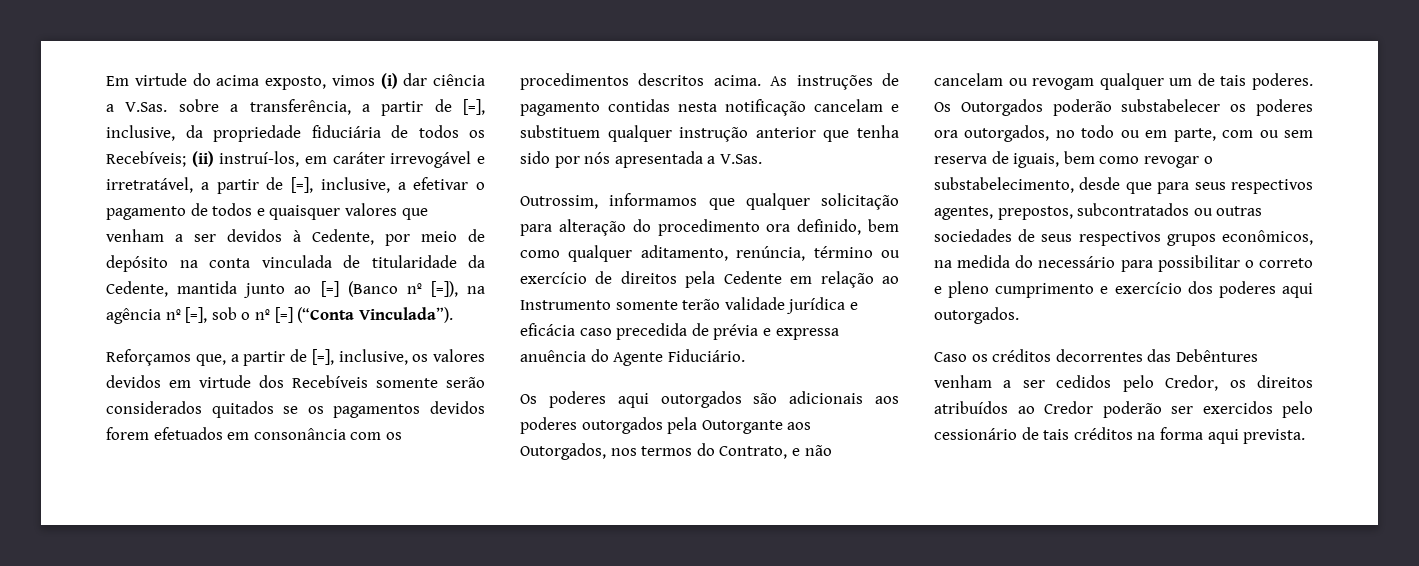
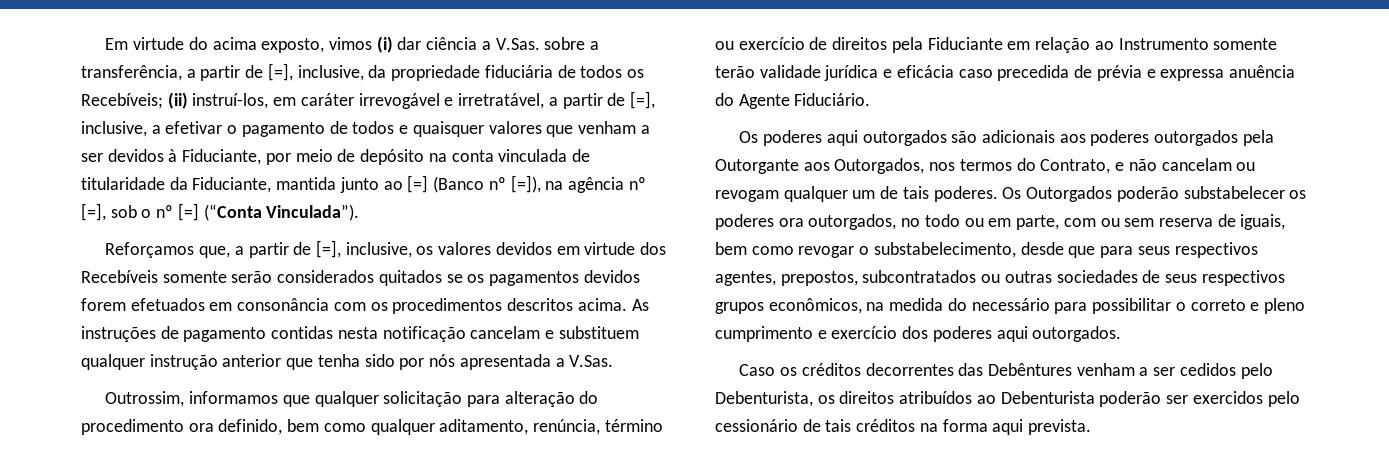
[312,229,374,245] Cedente, -> [182,149,262,165] Fiduciante,
[106,281,168,297] Cedente, -> [192,177,272,193] Fiduciante,
[723,271,782,284] Cedente -> [927,37,1003,50] Fiduciante
[1165,375,1219,391] Credor, -> [715,391,813,407] Debenturista,
[1044,401,1093,414] Credor -> [1000,391,1095,404] Debenturista

